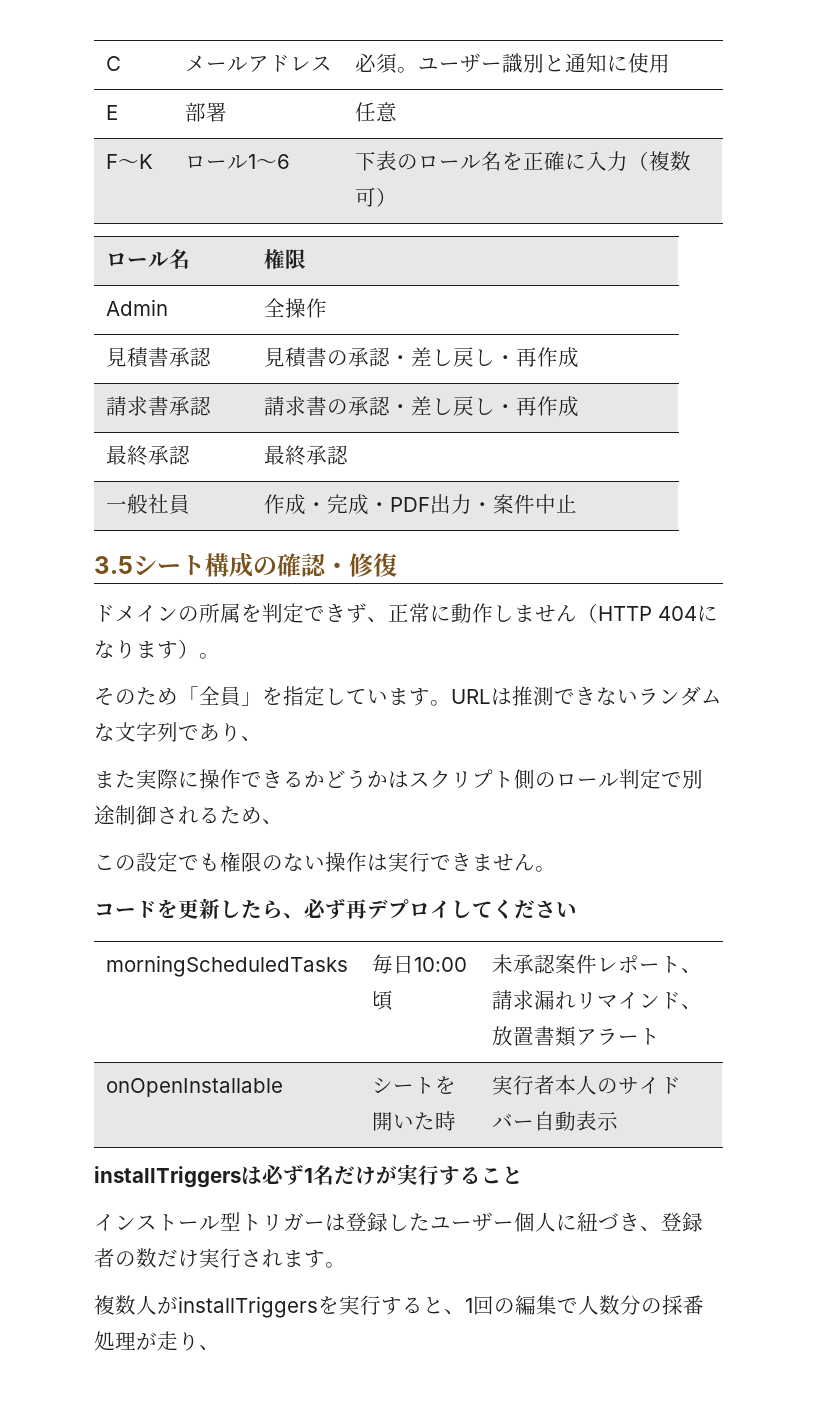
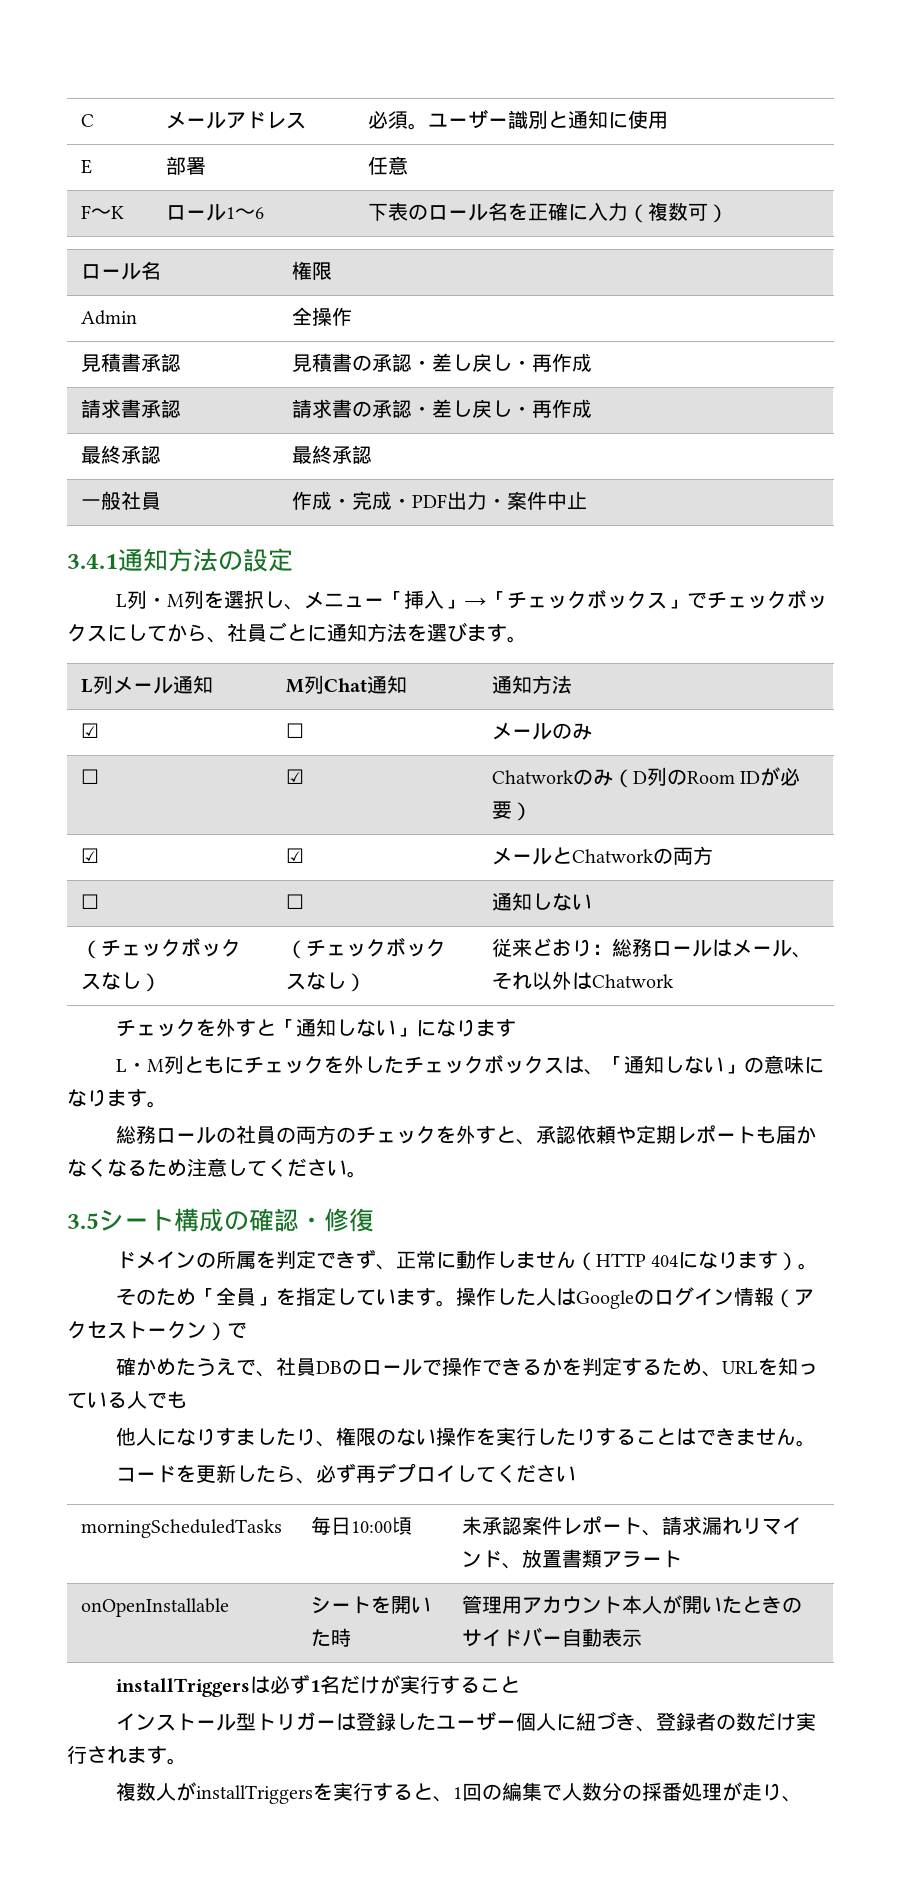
(577, 503) none -> [67,548,293,572] [116,589,828,610] [67,622,527,643] [81,675,214,694] [286,675,408,694] [492,675,573,694] [81,723,100,738] [286,723,305,738] [492,722,593,740] [81,769,100,784] [286,769,305,784] [492,767,801,788] [492,801,533,821] [81,848,100,863] [286,848,305,863] [492,846,714,865] [81,894,100,909] [286,894,305,909] [492,892,593,911] [81,937,242,959] [81,972,162,992] [286,937,447,959] [286,972,367,992] [492,938,813,958] [492,971,675,990] [116,1018,517,1037] [116,1054,825,1075] [67,1089,167,1108] [116,1125,817,1145] [67,1158,367,1178] // 3.4.1通知方法の設定 // L列・M列を選択し、メニュー「挿入」→「チェックボックス」でチェックボックスにしてから、社員ごとに通知方法を選びます。 // L列メール通知 | M列Chat通知 | 通知方法 // ☑ | ☐ | メールのみ // ☐ | ☑ | Chatworkのみ（D列のRoom IDが必要） // ☑ | ☑ | メールとChatworkの両方 // ☐ | ☐ | 通知しない // （チェックボックスなし） | （チェックボックスなし） | 従来どおり：総務ロールはメール、それ以外はChatwork // チェックを外すと「通知しない」になります // L・M列ともにチェックを外したチェックボックスは、「通知しない」の意味になります。 // 総務ロールの社員の両方のチェックを外すと、承認依頼や定期レポートも届かなくなるため注意してください。
[451,686,722,706] [94,722,262,742] [94,769,703,789] [94,805,283,825] [94,852,430,872] URLは推測できないランダムな文字列であり、 // また実際に操作できるかどうかはスクリプト側のロール判定で別途制御されるため、 // この設定でも権限のない操作は実行 -> [456,1287,815,1309] [67,1321,247,1341] [116,1357,819,1377] [67,1391,187,1409] [116,1427,697,1447] 操作した人はGoogleのログイン情報（アクセストークン）で // 確かめたうえで、社員DBのロールで操作できるかを判定するため、URLを知っている人でも // 他人になりすましたり、権限のない操作を実行したりすることは
[491,1075,597,1095] 実行者本人 -> [462,1595,783,1614] 管理用アカウント本人が開いたとき

